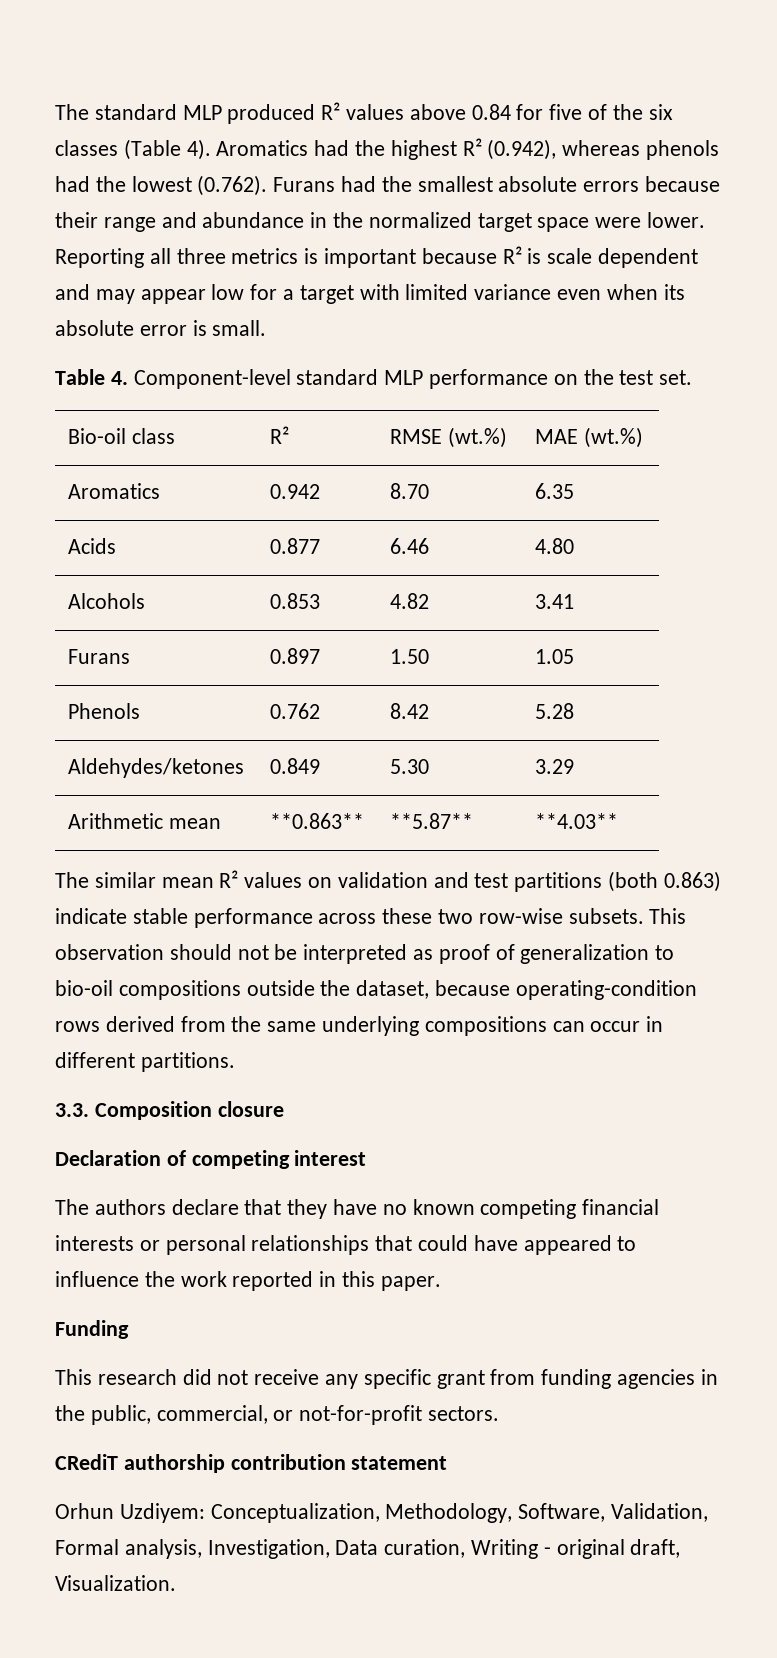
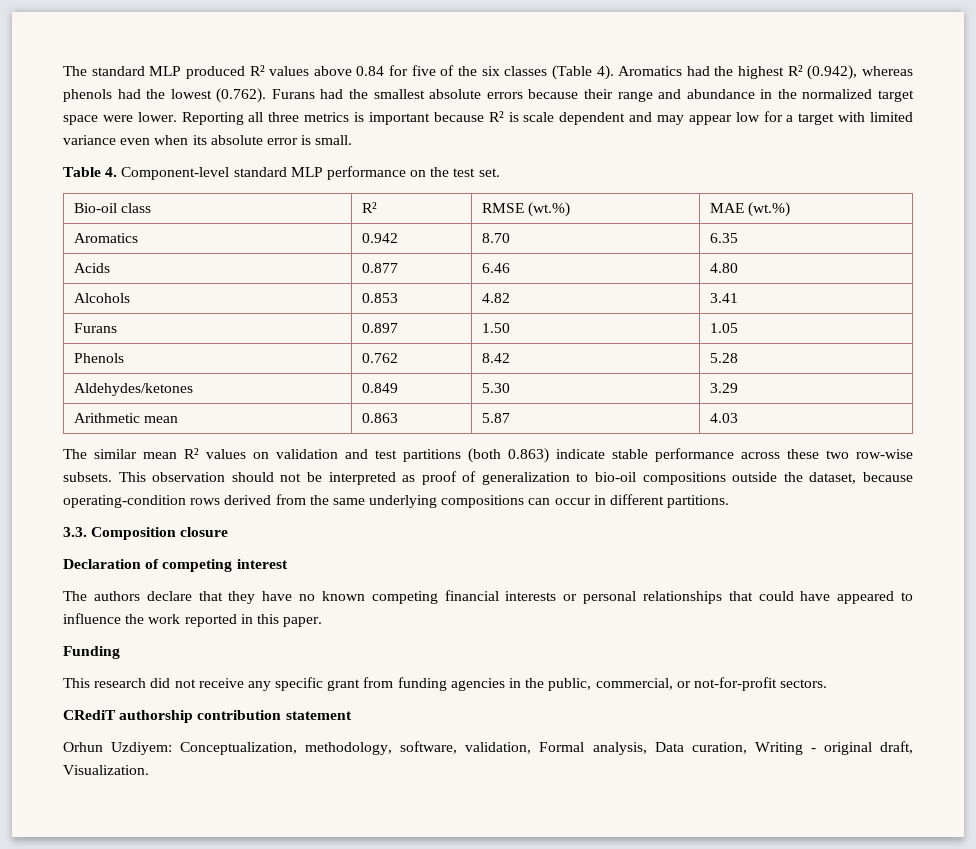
[269,813,364,829] [389,813,473,829] [534,813,618,829] **0.863** | **5.87** | **4.03** -> [362,413,399,423] [482,413,511,423] [710,413,739,423] 0.863 | 5.87 | 4.03
[385,1503,709,1523] Methodology, Software, Validation, -> [305,741,532,755] methodology, software, validation,
[207,1539,330,1559] Investigation, -> (647, 748) none

